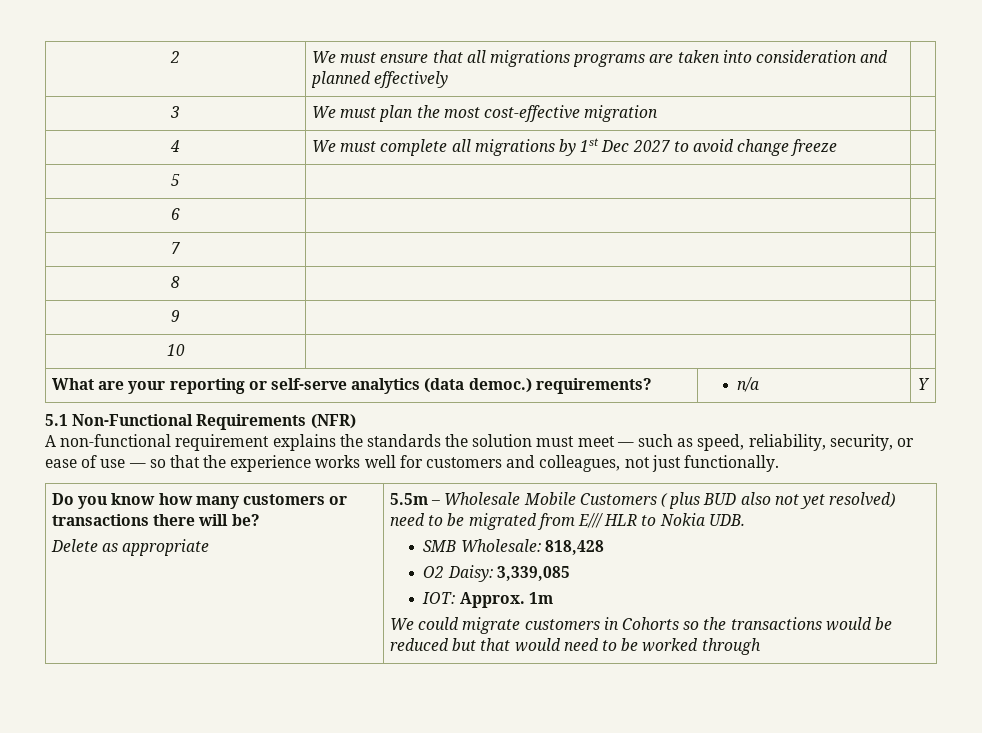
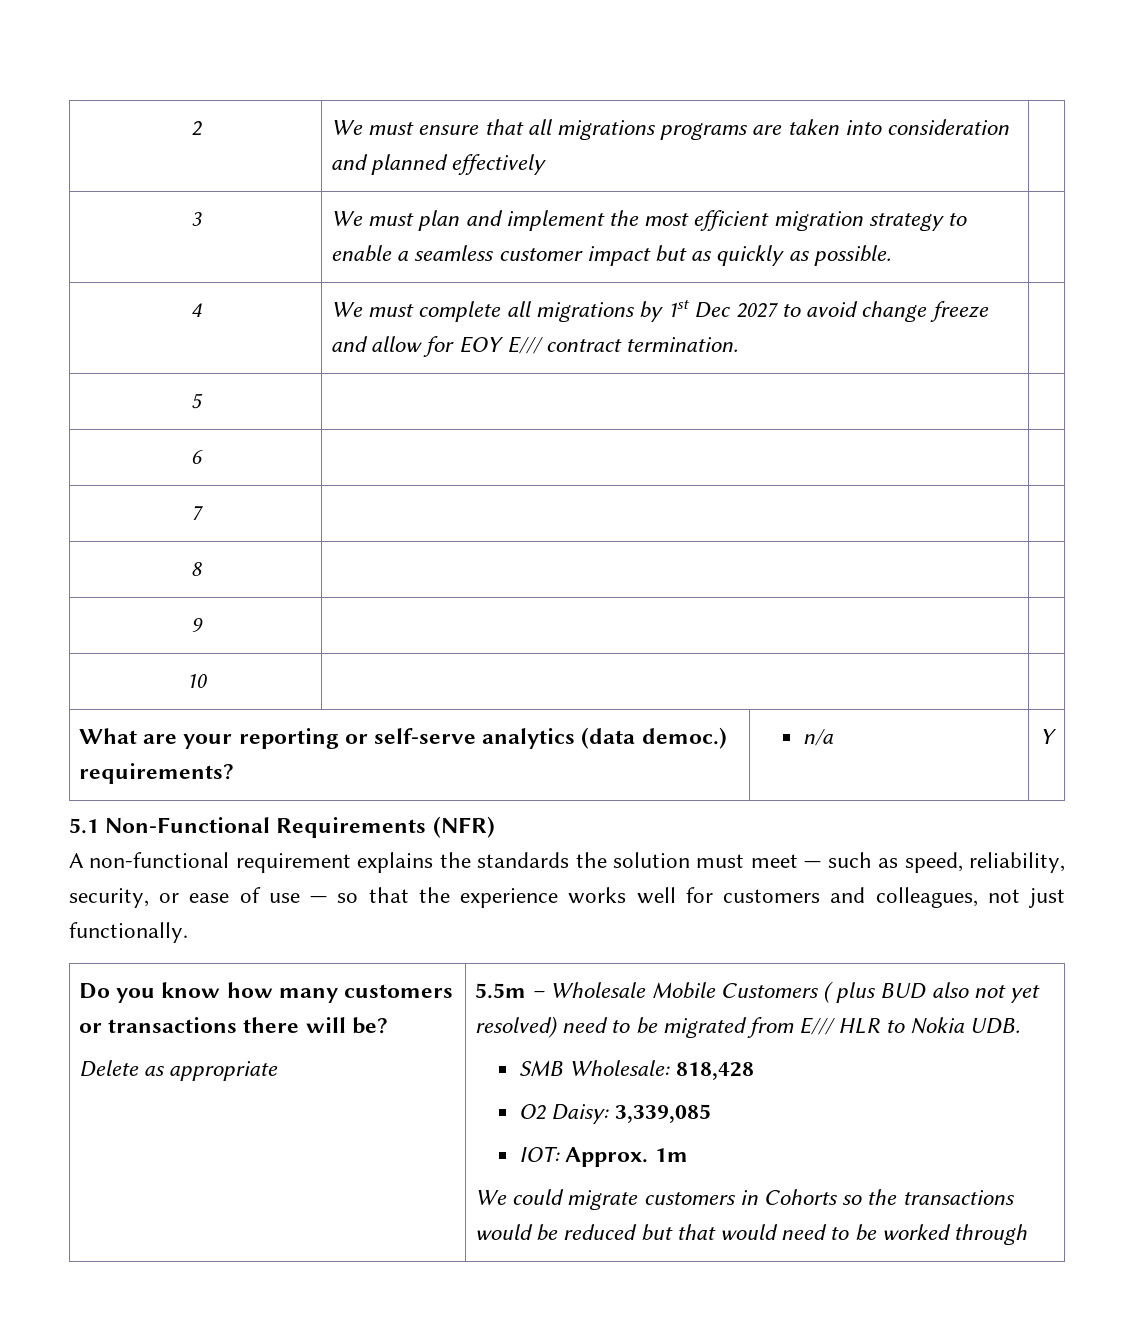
(414, 113) none -> [465,210,605,231] and implement
[483,105,580,122] cost-effective -> [693,210,770,231] efficient
(659, 113) none -> [868,213,968,231] [331,245,891,266] strategy to enable a seamless customer impact but as quickly as possible.
(838, 147) none -> [331,336,739,357] and allow for EOY E/// contract termination.

